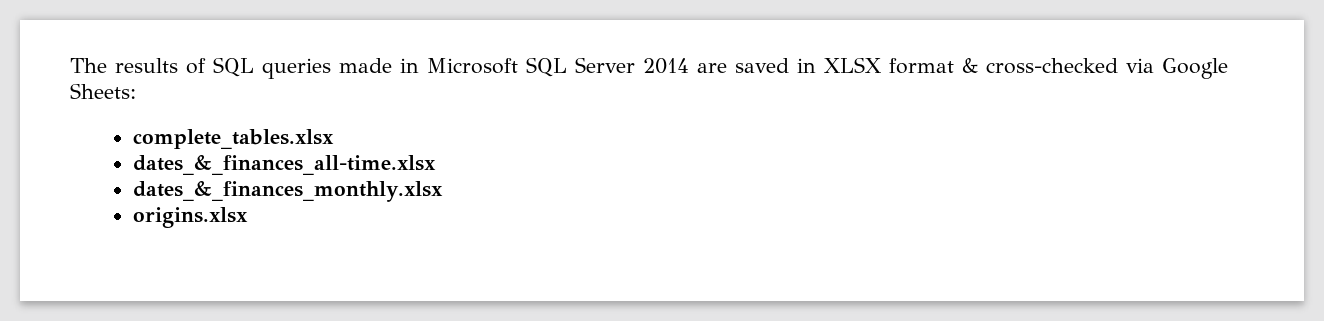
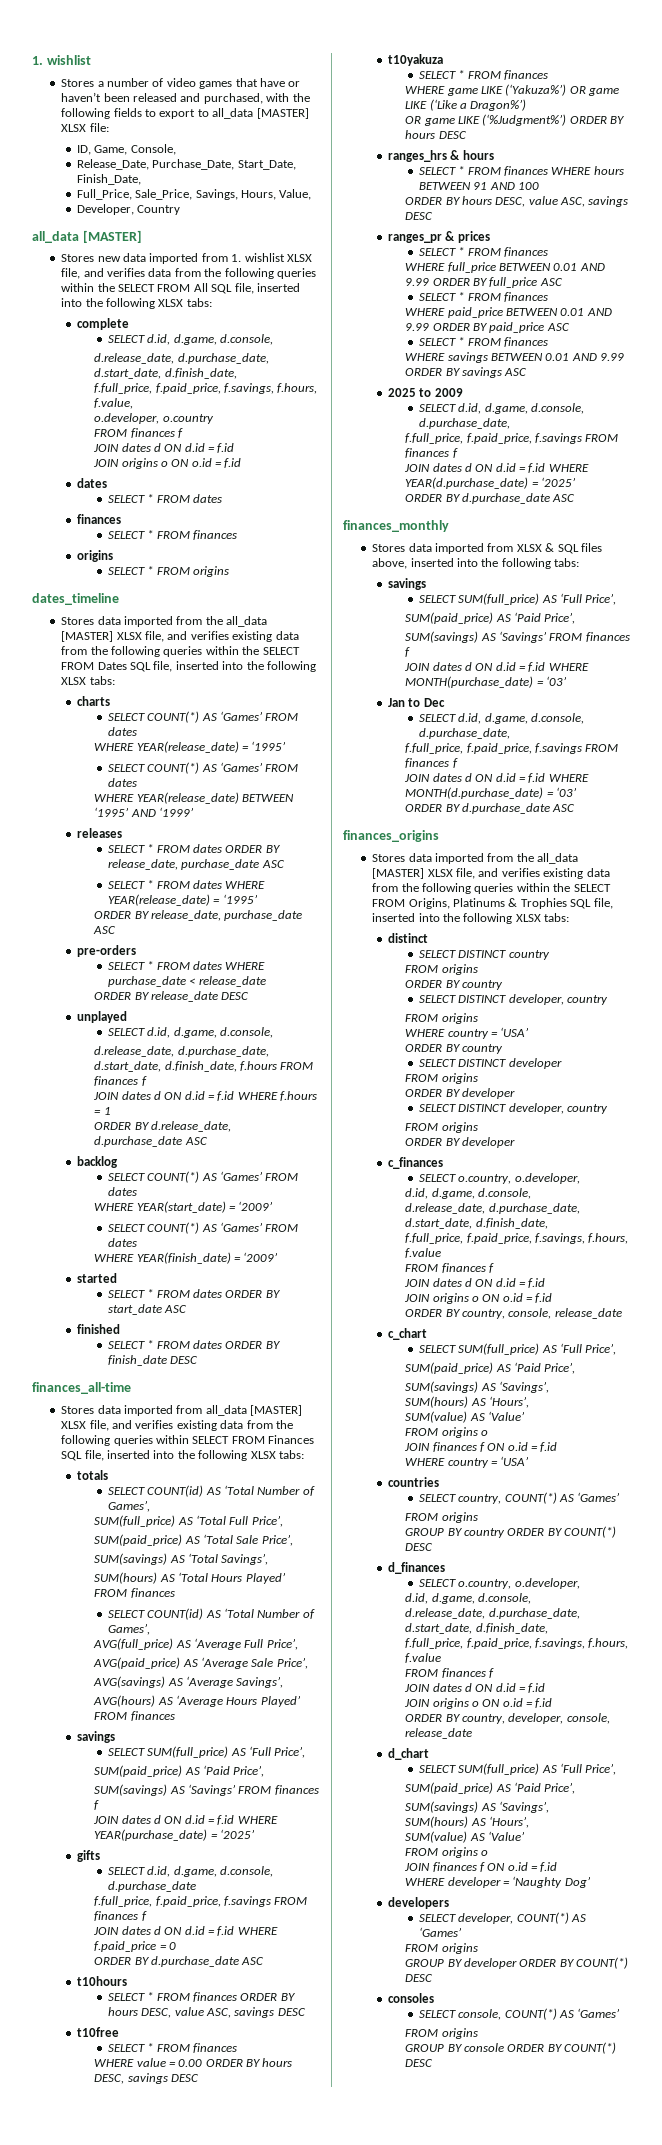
[70,57,1228,79] [70,83,136,99] [133,129,335,149] [133,155,437,175] [133,181,444,202] [133,207,249,228] The results of SQL queries made in Microsoft SQL Server 2014 are saved in XLSX format & cross-checked via Google Sheets: // complete_tables.xlsx // dates_&_finances_all-time.xlsx // dates_&_finances_monthly.xlsx // origins.xlsx -> [32,55,91,65] [61,78,301,89] [61,92,310,104] [61,108,309,119] [61,123,109,132] [76,144,176,155] [76,159,296,170] [76,174,141,185] [76,189,312,200] [76,204,181,215] [32,230,142,243] [61,253,312,264] [61,268,316,279] [61,283,300,294] [61,298,212,309] [76,318,129,330] [107,334,274,345] [94,353,269,364] [94,368,237,379] [94,383,318,394] [94,398,134,409] [94,413,214,424] [94,428,183,438] [93,443,235,453] [93,458,242,469] [76,478,107,488] [107,494,223,503] [76,514,121,524] [107,530,238,540] [76,550,113,562] [107,566,230,577] [32,593,119,605] [61,616,268,627] [61,631,299,642] [61,646,300,657] [61,661,316,672] [61,676,115,685] [76,696,110,706] [107,711,299,723] [107,727,137,736] [94,741,287,753] [107,762,299,774] [107,778,137,787] [94,792,294,804] [94,807,194,817] [76,828,122,838] [107,844,281,853] [107,859,285,870] [107,880,266,889] [107,894,258,906] [94,910,303,921] [93,926,117,934] [76,945,136,957] [107,961,266,970] [107,976,266,987] [94,991,250,1002] [76,1011,127,1023] [107,1027,274,1038] [94,1046,269,1057] [94,1061,314,1072] [94,1076,147,1086] [93,1091,318,1101] [94,1107,111,1115] [94,1121,231,1132] [94,1136,208,1147] [76,1156,118,1168] [107,1171,299,1183] [107,1187,137,1196] [94,1201,274,1213] [107,1222,299,1234] [107,1238,137,1247] [94,1252,279,1264] [76,1273,117,1283] [107,1289,281,1298] [107,1304,188,1315] [76,1324,120,1334] [107,1340,281,1349] [107,1355,199,1366] [32,1382,131,1394] [61,1405,303,1416] [61,1420,293,1431] [61,1435,315,1446] [61,1450,304,1461] [76,1470,108,1480] [107,1485,315,1497] [107,1500,150,1512] [94,1515,283,1527] [94,1534,293,1546] [94,1553,269,1565] [94,1572,286,1584] [94,1588,175,1598] [107,1608,315,1620] [107,1623,150,1635] [93,1638,298,1650] [93,1657,308,1669] [93,1676,284,1688] [93,1695,301,1707] [94,1711,175,1721] [76,1731,115,1743] [107,1746,306,1758] [94,1765,265,1777] [94,1784,319,1796] [94,1800,100,1810] [93,1815,278,1825] [94,1829,255,1841] [76,1850,100,1862] [107,1866,274,1877] [107,1881,196,1892] [94,1896,308,1907] [94,1911,147,1921] [93,1926,278,1936] [94,1941,176,1952] [94,1956,265,1967] [76,1976,127,1986] [107,1992,296,2002] [107,2007,306,2018] [76,2027,119,2037] [107,2043,238,2053] [94,2058,293,2067] [94,2073,199,2084] [387,54,443,66] [418,70,549,80] [405,84,620,96] [405,99,527,111] [405,114,626,126] [405,130,467,139] [387,150,494,162] [418,166,624,176] [418,182,540,190] [405,196,629,207] [405,212,434,220] [387,231,490,243] [418,247,549,257] [405,262,605,273] [405,277,563,288] [418,292,549,302] [405,307,612,318] [405,322,570,333] [418,337,549,347] [405,352,625,363] [405,367,528,378] [387,388,463,397] [418,403,585,414] [418,418,510,429] [405,433,619,444] [405,448,458,458] [404,463,589,473] [405,477,576,489] [405,493,576,504] [343,520,449,532] [372,543,602,554] [372,558,580,569] [387,578,426,590] [418,593,617,605] [405,612,576,624] [405,631,630,643] [405,647,411,657] [404,662,589,672] [405,676,567,688] [387,698,445,707] [418,713,585,724] [418,728,510,739] [405,743,619,754] [405,758,458,768] [404,773,589,783] [405,787,577,799] [405,803,576,814] [343,830,439,842] [372,853,579,864] [372,868,610,879] [372,883,611,894] [372,898,613,909] [372,913,570,924] [387,933,428,943] [418,950,550,960] [405,964,478,975] [405,980,503,990] [418,994,609,1005] [405,1013,478,1024] [405,1027,530,1039] [405,1044,503,1054] [418,1058,562,1069] [405,1073,478,1084] [405,1088,515,1099] [418,1103,609,1114] [405,1122,478,1133] [405,1137,515,1148] [387,1157,443,1169] [418,1173,580,1184] [405,1188,531,1199] [405,1203,580,1214] [405,1218,548,1229] [405,1233,629,1244] [405,1248,442,1258] [405,1263,494,1273] [404,1278,546,1288] [404,1293,553,1304] [405,1308,622,1319] [387,1328,427,1340] [418,1343,617,1355] [405,1362,576,1374] [405,1381,549,1393] [405,1396,529,1408] [405,1411,525,1423] [405,1427,488,1438] [404,1442,558,1452] [405,1456,530,1468] [387,1477,439,1487] [418,1492,621,1504] [405,1512,478,1523] [405,1526,617,1538] [405,1543,434,1551] [387,1562,445,1574] [418,1578,580,1589] [405,1593,531,1604] [405,1608,580,1619] [405,1623,548,1634] [405,1638,629,1649] [405,1653,442,1663] [405,1668,494,1678] [404,1683,546,1693] [404,1698,553,1709] [405,1713,610,1724] [405,1728,473,1739] [387,1748,429,1760] [418,1763,617,1775] [405,1782,576,1794] [405,1801,549,1813] [405,1816,529,1828] [405,1831,525,1843] [405,1847,488,1858] [404,1862,558,1872] [405,1876,591,1888] [387,1897,449,1909] [418,1912,587,1924] [418,1927,462,1937] [405,1943,478,1954] [405,1957,629,1969] [405,1974,434,1982] [387,1993,434,2003] [418,2008,621,2020] [405,2028,478,2039] [405,2042,617,2054] [405,2059,434,2067] 1. wishlist // Stores a number of video games that have or haven’t been released and purchased, with the following fields to export to all_data [MASTER] XLSX file: // ID, Game, Console, // Release_Date, Purchase_Date, Start_Date, Finish_Date, // Full_Price, Sale_Price, Savings, Hours, Value, // Developer, Country // all_data [MASTER] // Stores new data imported from 1. wishlist XLSX file, and verifies data from the following queries within the SELECT FROM All SQL file, inserted into the following XLSX tabs: // complete // SELECT d.id, d.game, d.console, // d.release_date, d.purchase_date, d.start_date, d.finish_date, // f.full_price, f.paid_price, f.savings, f.hours, f.value, // o.developer, o.country // FROM finances f // JOIN dates d ON d.id = f.id // JOIN origins o ON o.id = f.id // dates // SELECT * FROM dates // finances // SELECT * FROM finances // origins // SELECT * FROM origins // dates_timeline // Stores data imported from the all_data [MASTER] XLSX file, and verifies existing data from the following queries within the SELECT FROM Dates SQL file, inserted into the following XLSX tabs: // charts // SELECT COUNT(*) AS ‘Games’ FROM dates // WHERE YEAR(release_date) = ‘1995’ // SELECT COUNT(*) AS ‘Games’ FROM dates // WHERE YEAR(release_date) BETWEEN ‘1995’ AND ‘1999’ // releases // SELECT * FROM dates ORDER BY release_date, purchase_date ASC // SELECT * FROM dates WHERE YEAR(release_date) = ‘1995’ // ORDER BY release_date, purchase_date ASC // pre-orders // SELECT * FROM dates WHERE purchase_date < release_date // ORDER BY release_date DESC // unplayed // SELECT d.id, d.game, d.console, // d.release_date, d.purchase_date, d.start_date, d.finish_date, f.hours FROM finances f // JOIN dates d ON d.id = f.id WHERE f.hours = 1 // ORDER BY d.release_date, d.purchase_date ASC // backlog // SELECT COUNT(*) AS ‘Games’ FROM dates // WHERE YEAR(start_date) = ‘2009’ // SELECT COUNT(*) AS ‘Games’ FROM dates // WHERE YEAR(finish_date) = ‘2009’ // started // SELECT * FROM dates ORDER BY start_date ASC // finished // SELECT * FROM dates ORDER BY finish_date DESC // finances_all-time // Stores data imported from all_data [MASTER] XLSX file, and verifies existing data from the following queries within SELECT FROM Finances SQL file, inserted into the following XLSX tabs: // totals // SELECT COUNT(id) AS ‘Total Number of Games’, // SUM(full_price) AS ‘Total Full Price’, // SUM(paid_price) AS ‘Total Sale Price’, // SUM(savings) AS ‘Total Savings’, // SUM(hours) AS ‘Total Hours Played’ FROM finances // SELECT COUNT(id) AS ‘Total Number of Games’, // AVG(full_price) AS ‘Average Full Price’, // AVG(paid_price) AS ‘Average Sale Price’, // AVG(savings) AS ‘Average Savings’, // AVG(hours) AS ‘Average Hours Played’ FROM finances // savings // SELECT SUM(full_price) AS ‘Full Price’, // SUM(paid_price) AS ‘Paid Price’, // SUM(savings) AS ‘Savings’ FROM finances f // JOIN dates d ON d.id = f.id WHERE YEAR(purchase_date) = ‘2025’ // gifts // SELECT d.id, d.game, d.console, d.purchase_date // f.full_price, f.paid_price, f.savings FROM finances f // JOIN dates d ON d.id = f.id WHERE f.paid_price = 0 // ORDER BY d.purchase_date ASC // t10hours // SELECT * FROM finances ORDER BY hours DESC, value ASC, savings DESC // t10free // SELECT * FROM finances // WHERE value = 0.00 ORDER BY hours DESC, savings DESC // t10yakuza // SELECT * FROM finances // WHERE game LIKE (‘Yakuza%’) OR game LIKE (‘Like a Dragon%’) // OR game LIKE (‘%Judgment%’) ORDER BY hours DESC // ranges_hrs & hours // SELECT * FROM finances WHERE hours BETWEEN 91 AND 100 // ORDER BY hours DESC, value ASC, savings DESC // ranges_pr & prices // SELECT * FROM finances // WHERE full_price BETWEEN 0.01 AND 9.99 ORDER BY full_price ASC // SELECT * FROM finances // WHERE paid_price BETWEEN 0.01 AND 9.99 ORDER BY paid_price ASC // SELECT * FROM finances // WHERE savings BETWEEN 0.01 AND 9.99 ORDER BY savings ASC // 2025 to 2009 // SELECT d.id, d.game, d.console, d.purchase_date, // f.full_price, f.paid_price, f.savings FROM finances f // JOIN dates d ON d.id = f.id WHERE YEAR(d.purchase_date) = ‘2025’ // ORDER BY d.purchase_date ASC // finances_monthly // Stores data imported from XLSX & SQL files above, inserted into the following tabs: // savings // SELECT SUM(full_price) AS ‘Full Price’, // SUM(paid_price) AS ‘Paid Price’, // SUM(savings) AS ‘Savings’ FROM finances f // JOIN dates d ON d.id = f.id WHERE MONTH(purchase_date) = ‘03’ // Jan to Dec // SELECT d.id, d.game, d.console, d.purchase_date, // f.full_price, f.paid_price, f.savings FROM finances f // JOIN dates d ON d.id = f.id WHERE MONTH(d.purchase_date) = ‘03’ // ORDER BY d.purchase_date ASC // finances_origins // Stores data imported from the all_data [MASTER] XLSX file, and verifies existing data from the following queries within the SELECT FROM Origins, Platinums & Trophies SQL file, inserted into the following XLSX tabs: // distinct // SELECT DISTINCT country // FROM origins // ORDER BY country // SELECT DISTINCT developer, country // FROM origins // WHERE country = ‘USA’ // ORDER BY country // SELECT DISTINCT developer // FROM origins // ORDER BY developer // SELECT DISTINCT developer, country // FROM origins // ORDER BY developer // c_finances // SELECT o.country, o.developer, // d.id, d.game, d.console, // d.release_date, d.purchase_date, d.start_date, d.finish_date, // f.full_price, f.paid_price, f.savings, f.hours, f.value // FROM finances f // JOIN dates d ON d.id = f.id // JOIN origins o ON o.id = f.id // ORDER BY country, console, release_date // c_chart // SELECT SUM(full_price) AS ‘Full Price’, // SUM(paid_price) AS ‘Paid Price’, // SUM(savings) AS ‘Savings’, // SUM(hours) AS ‘Hours’, // SUM(value) AS ‘Value’ // FROM origins o // JOIN finances f ON o.id = f.id // WHERE country = ‘USA’ // countries // SELECT country, COUNT(*) AS ‘Games’ // FROM origins // GROUP BY country ORDER BY COUNT(*) DESC // d_finances // SELECT o.country, o.developer, // d.id, d.game, d.console, // d.release_date, d.purchase_date, d.start_date, d.finish_date, // f.full_price, f.paid_price, f.savings, f.hours, f.value // FROM finances f // JOIN dates d ON d.id = f.id // JOIN origins o ON o.id = f.id // ORDER BY country, developer, console, release_date // d_chart // SELECT SUM(full_price) AS ‘Full Price’, // SUM(paid_price) AS ‘Paid Price’, // SUM(savings) AS ‘Savings’, // SUM(hours) AS ‘Hours’, // SUM(value) AS ‘Value’ // FROM origins o // JOIN finances f ON o.id = f.id // WHERE developer = ‘Naughty Dog’ // developers // SELECT developer, COUNT(*) AS ‘Games’ // FROM origins // GROUP BY developer ORDER BY COUNT(*) DESC // consoles // SELECT console, COUNT(*) AS ‘Games’ // FROM origins // GROUP BY console ORDER BY COUNT(*) DESC

